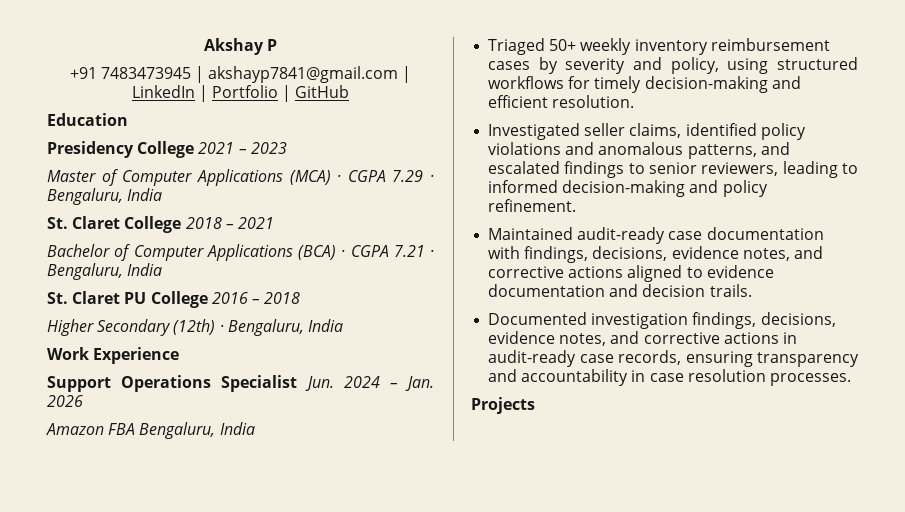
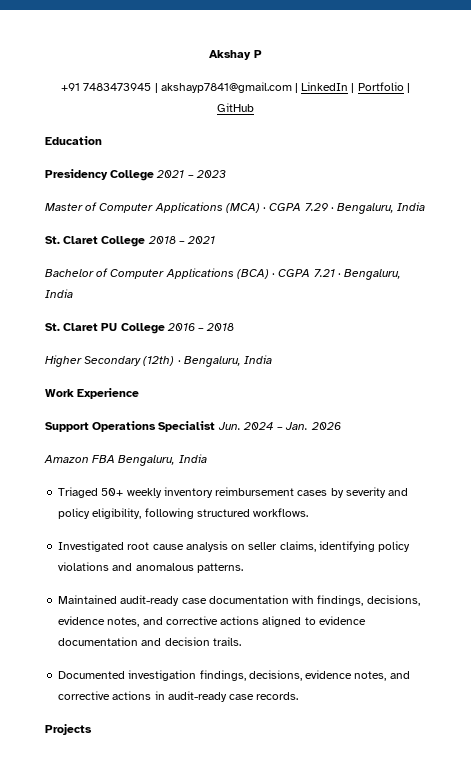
[670,57,858,74] [488,76,801,93] [488,95,635,108] [488,123,581,140] policy, using structured workflows for timely decision-making and efficient resolution. // Investigated -> [58,508,309,519] [58,541,246,552] policy eligibility, following structured workflows. // Investigated root cause analysis on
[685,123,757,136] identified -> [318,541,375,552] identifying
[687,142,790,159] [488,161,858,178] [488,180,768,197] [488,199,577,212] patterns, and escalated findings to senior reviewers, leading to informed decision-making and policy refinement. -> [196,563,243,573] patterns.
[618,350,859,367] [488,369,851,386] records, ensuring transparency and accountability in case resolution processes. -> [256,692,299,700] records.

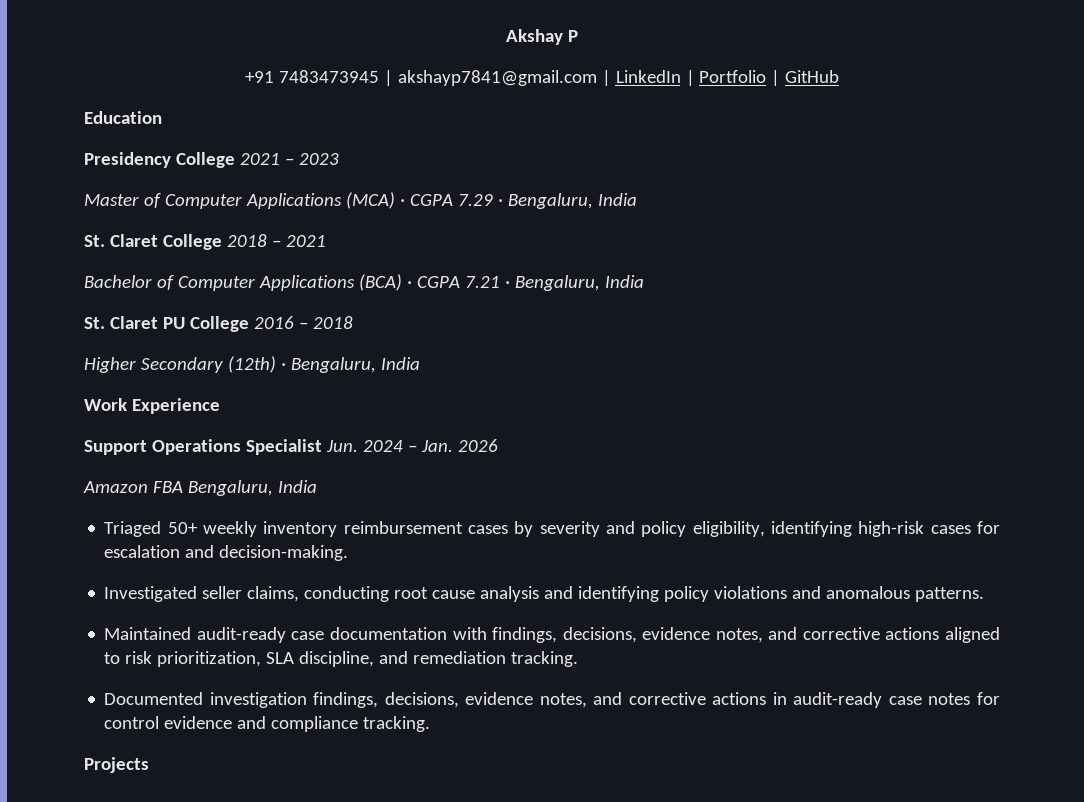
[144,508,309,519] [58,541,316,552] following structured workflows. // Investigated root cause analysis on seller claims, -> [771,521,1000,537] [104,545,349,561] [104,586,574,602] identifying high-risk cases for escalation and decision-making. // Investigated seller claims, conducting root cause analysis and
[318,616,366,625] [58,637,241,646] evidence documentation and decision trails. -> [125,651,579,667] risk prioritization, SLA discipline, and remediation tracking.
[256,692,299,700] records. -> [928,692,1000,705] [104,716,431,732] notes for control evidence and compliance tracking.

